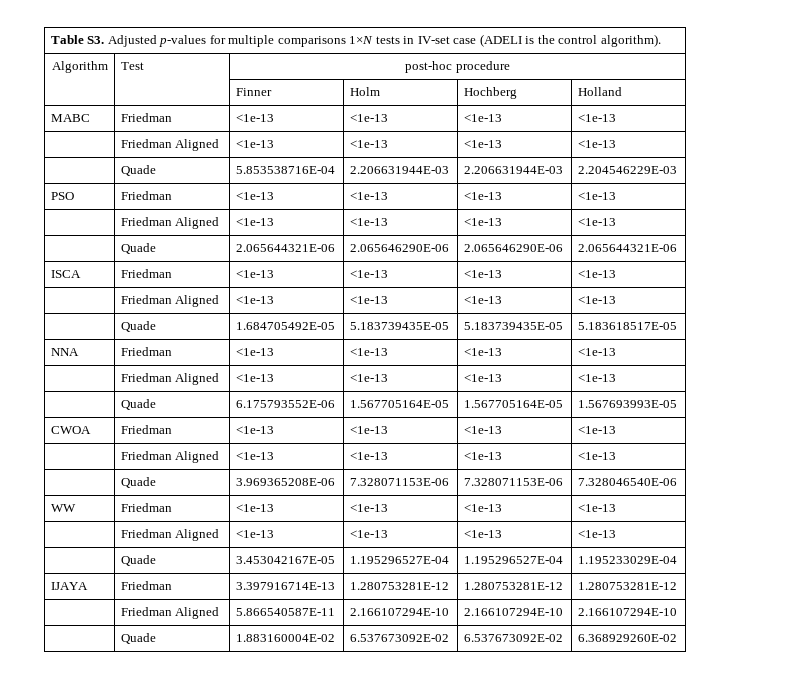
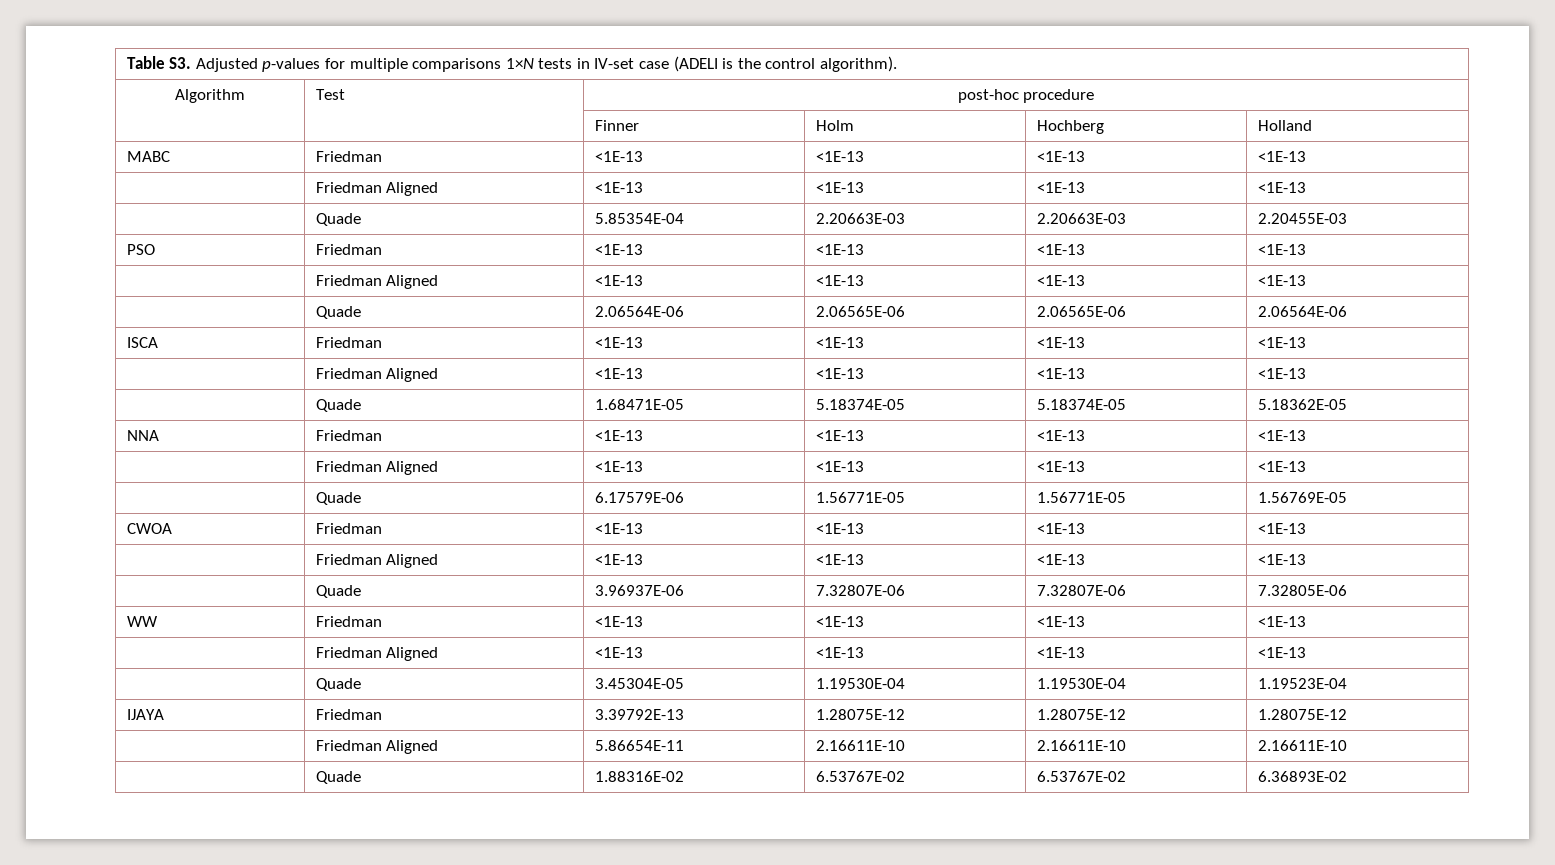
[235,114,274,122] [349,114,388,122] [463,114,502,122] [577,114,616,122] [120,139,220,151] [235,140,274,148] [349,140,388,148] [463,140,502,148] [577,140,616,148] [120,165,156,176] [235,166,335,174] [349,166,449,174] [463,166,563,174] [577,166,677,174] [50,192,74,200] [120,191,172,200] [235,192,274,200] [349,192,388,200] [463,192,502,200] [577,192,616,200] [120,217,220,229] [235,218,274,226] [349,218,388,226] [463,218,502,226] [577,218,616,226] [120,243,156,254] [235,244,335,252] [349,244,449,252] [463,244,563,252] [577,244,677,252] [50,270,81,278] [120,269,172,278] [235,270,274,278] [349,270,388,278] [463,270,502,278] [577,270,616,278] [120,295,220,307] [235,296,274,304] [349,296,388,304] [463,296,502,304] [577,296,616,304] [120,321,156,332] [235,322,335,330] [349,322,449,330] [463,322,563,330] [577,322,677,330] [50,348,79,356] [120,347,172,356] [235,348,274,356] [349,348,388,356] [463,348,502,356] [577,348,616,356] [120,373,220,385] [235,374,274,382] [349,374,388,382] [463,374,502,382] [577,374,616,382] [120,399,156,410] [235,400,335,408] [349,400,449,408] [463,400,563,408] [577,400,677,408] [50,426,91,434] [120,425,172,434] [235,426,274,434] [349,426,388,434] [463,426,502,434] [577,426,616,434] [120,451,220,463] [235,452,274,460] [349,452,388,460] [463,452,502,460] [577,452,616,460] [120,477,156,488] [235,478,335,486] [349,478,449,486] [463,478,563,486] [577,478,677,486] [50,504,76,512] [120,503,172,512] [235,504,274,512] [349,504,388,512] [463,504,502,512] [577,504,616,512] [120,529,220,541] [235,530,274,538] [349,530,388,538] [463,530,502,538] [577,530,616,538] [120,555,156,566] [235,556,335,564] [349,556,449,564] [463,556,563,564] [577,556,677,564] [50,582,88,590] [120,581,172,590] [235,582,335,590] [349,582,449,590] [463,582,563,590] [577,582,677,590] [120,607,220,619] [235,608,335,616] [349,608,449,616] [463,608,563,616] [577,608,677,616] [120,633,156,644] [235,634,335,642] [349,634,449,642] [463,634,563,642] [577,634,677,642] <1e-13 | <1e-13 | <1e-13 | <1e-13 // | Friedman Aligned | <1e-13 | <1e-13 | <1e-13 | <1e-13 // | Quade | 5.853538716E-04 | 2.206631944E-03 | 2.206631944E-03 | 2.204546229E-03 // PSO | Friedman | <1e-13 | <1e-13 | <1e-13 | <1e-13 // | Friedman Aligned | <1e-13 | <1e-13 | <1e-13 | <1e-13 // | Quade | 2.065644321E-06 | 2.065646290E-06 | 2.065646290E-06 | 2.065644321E-06 // ISCA | Friedman | <1e-13 | <1e-13 | <1e-13 | <1e-13 // | Friedman Aligned | <1e-13 | <1e-13 | <1e-13 | <1e-13 // | Quade | 1.684705492E-05 | 5.183739435E-05 | 5.183739435E-05 | 5.183618517E-05 // NNA | Friedman | <1e-13 | <1e-13 | <1e-13 | <1e-13 // | Friedman Aligned | <1e-13 | <1e-13 | <1e-13 | <1e-13 // | Quade | 6.175793552E-06 | 1.567705164E-05 | 1.567705164E-05 | 1.567693993E-05 // CWOA | Friedman | <1e-13 | <1e-13 | <1e-13 | <1e-13 // | Friedman Aligned | <1e-13 | <1e-13 | <1e-13 | <1e-13 // | Quade | 3.969365208E-06 | 7.328071153E-06 | 7.328071153E-06 | 7.328046540E-06 // WW | Friedman | <1e-13 | <1e-13 | <1e-13 | <1e-13 // | Friedman Aligned | <1e-13 | <1e-13 | <1e-13 | <1e-13 // | Quade | 3.453042167E-05 | 1.195296527E-04 | 1.195296527E-04 | 1.195233029E-04 // IJAYA | Friedman | 3.397916714E-13 | 1.280753281E-12 | 1.280753281E-12 | 1.280753281E-12 // | Friedman Aligned | 5.866540587E-11 | 2.166107294E-10 | 2.166107294E-10 | 2.166107294E-10 // | Quade | 1.883160004E-02 | 6.537673092E-02 | 6.537673092E-02 | 6.368929260E-02 -> [594,151,643,162] [815,151,864,162] [1036,151,1085,162] [1257,151,1306,162] [315,182,439,196] [594,182,643,193] [815,182,864,193] [1036,182,1085,193] [1257,182,1306,193] [315,213,361,226] [594,213,684,224] [815,213,905,224] [1036,213,1126,224] [1257,213,1347,224] [126,244,155,255] [315,244,382,255] [594,244,643,255] [815,244,864,255] [1036,244,1085,255] [1257,244,1306,255] [315,275,439,289] [594,275,643,286] [815,275,864,286] [1036,275,1085,286] [1257,275,1306,286] [315,306,361,319] [594,306,684,317] [815,306,905,317] [1036,306,1126,317] [1257,306,1347,317] [126,337,158,348] [315,337,382,348] [594,337,643,348] [815,337,864,348] [1036,337,1085,348] [1257,337,1306,348] [315,368,439,382] [594,368,643,379] [815,368,864,379] [1036,368,1085,379] [1257,368,1306,379] [315,399,361,412] [594,399,684,410] [815,399,905,410] [1036,399,1126,410] [1257,399,1347,410] [126,430,159,441] [315,430,382,441] [594,430,643,441] [815,430,864,441] [1036,430,1085,441] [1257,430,1306,441] [315,461,439,475] [594,461,643,472] [815,461,864,472] [1036,461,1085,472] [1257,461,1306,472] [315,492,361,505] [594,492,684,503] [815,492,905,503] [1036,492,1126,503] [1257,492,1347,503] [126,523,172,534] [315,523,382,534] [594,523,643,534] [815,523,864,534] [1036,523,1085,534] [1257,523,1306,534] [315,554,439,568] [594,554,643,565] [815,554,864,565] [1036,554,1085,565] [1257,554,1306,565] [315,585,361,598] [594,585,684,596] [815,585,905,596] [1036,585,1126,596] [1257,585,1347,596] [126,616,158,627] [315,616,382,627] [594,616,643,627] [815,616,864,627] [1036,616,1085,627] [1257,616,1306,627] [315,647,439,661] [594,647,643,658] [815,647,864,658] [1036,647,1085,658] [1257,647,1306,658] [315,678,361,691] [594,678,684,689] [815,678,905,689] [1036,678,1126,689] [1257,678,1347,689] [126,709,164,720] [315,709,382,720] [594,709,684,720] [815,709,905,720] [1036,709,1126,720] [1257,709,1347,720] [315,740,439,754] [594,740,684,751] [815,740,905,751] [1036,740,1126,751] [1257,740,1347,751] [315,771,361,784] [594,771,684,782] [815,771,905,782] [1036,771,1126,782] [1257,771,1347,782] <1E-13 | <1E-13 | <1E-13 | <1E-13 // | Friedman Aligned | <1E-13 | <1E-13 | <1E-13 | <1E-13 // | Quade | 5.85354E-04 | 2.20663E-03 | 2.20663E-03 | 2.20455E-03 // PSO | Friedman | <1E-13 | <1E-13 | <1E-13 | <1E-13 // | Friedman Aligned | <1E-13 | <1E-13 | <1E-13 | <1E-13 // | Quade | 2.06564E-06 | 2.06565E-06 | 2.06565E-06 | 2.06564E-06 // ISCA | Friedman | <1E-13 | <1E-13 | <1E-13 | <1E-13 // | Friedman Aligned | <1E-13 | <1E-13 | <1E-13 | <1E-13 // | Quade | 1.68471E-05 | 5.18374E-05 | 5.18374E-05 | 5.18362E-05 // NNA | Friedman | <1E-13 | <1E-13 | <1E-13 | <1E-13 // | Friedman Aligned | <1E-13 | <1E-13 | <1E-13 | <1E-13 // | Quade | 6.17579E-06 | 1.56771E-05 | 1.56771E-05 | 1.56769E-05 // CWOA | Friedman | <1E-13 | <1E-13 | <1E-13 | <1E-13 // | Friedman Aligned | <1E-13 | <1E-13 | <1E-13 | <1E-13 // | Quade | 3.96937E-06 | 7.32807E-06 | 7.32807E-06 | 7.32805E-06 // WW | Friedman | <1E-13 | <1E-13 | <1E-13 | <1E-13 // | Friedman Aligned | <1E-13 | <1E-13 | <1E-13 | <1E-13 // | Quade | 3.45304E-05 | 1.19530E-04 | 1.19530E-04 | 1.19523E-04 // IJAYA | Friedman | 3.39792E-13 | 1.28075E-12 | 1.28075E-12 | 1.28075E-12 // | Friedman Aligned | 5.86654E-11 | 2.16611E-10 | 2.16611E-10 | 2.16611E-10 // | Quade | 1.88316E-02 | 6.53767E-02 | 6.53767E-02 | 6.36893E-02

